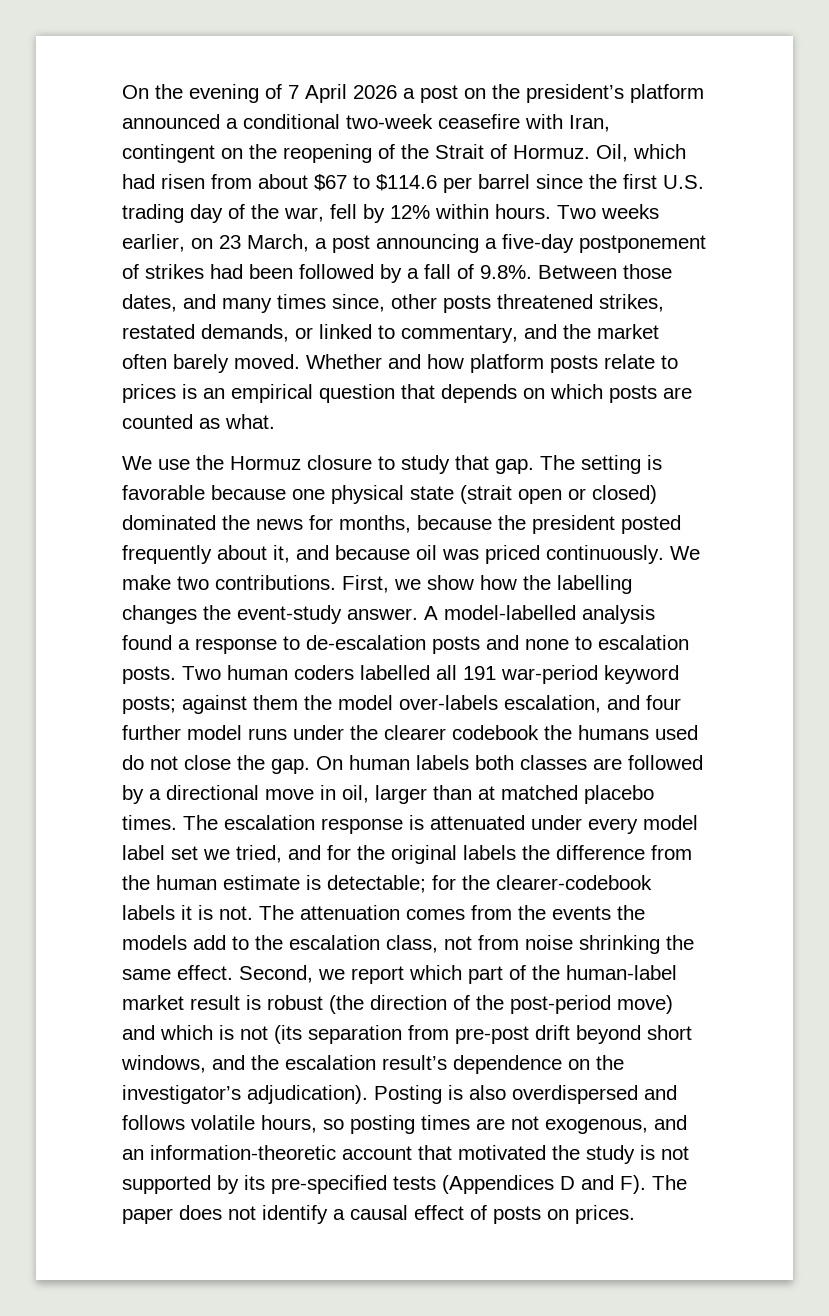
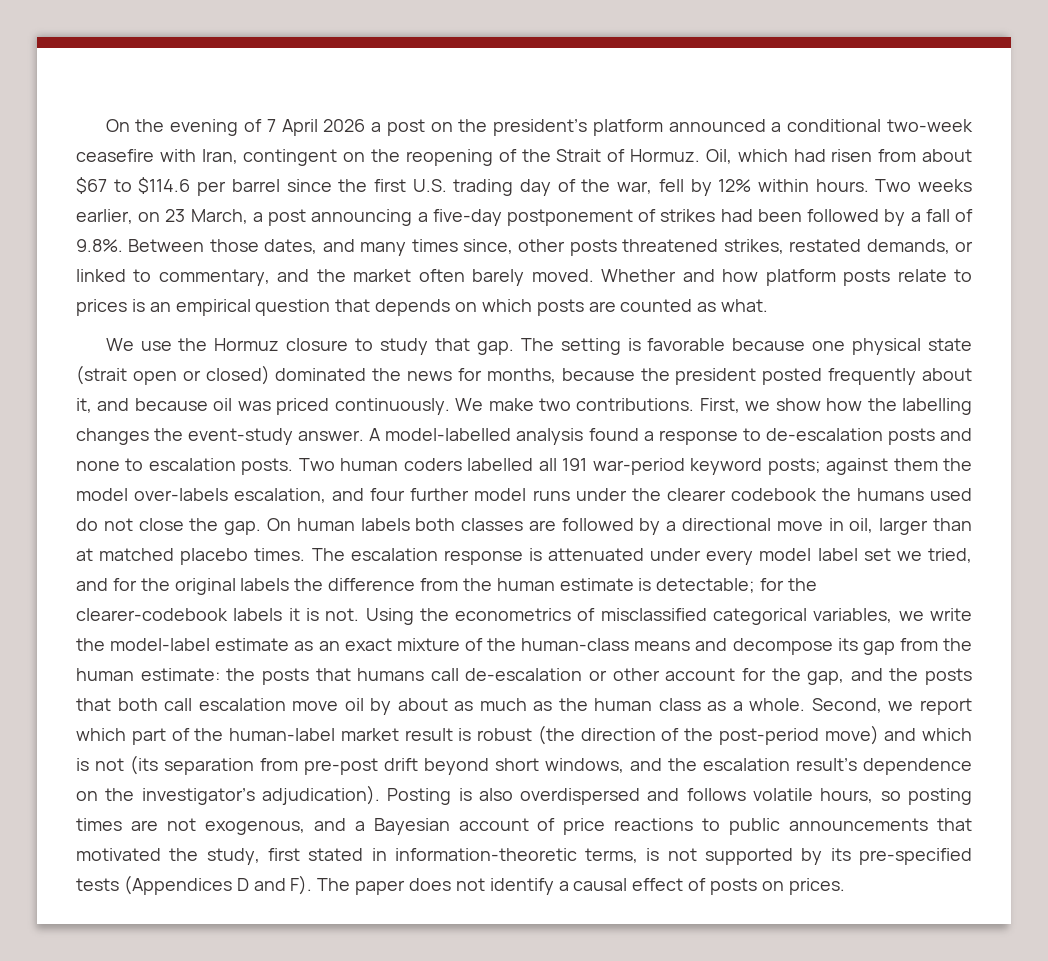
[259,905,645,920] [122,935,694,954] [122,965,233,980] The attenuation comes from the events the models add to the escalation class, not from noise shrinking the same effect. -> [365,608,972,625] [76,638,972,655] [76,668,972,685] [76,698,806,715] Using the econometrics of misclassified categorical variables, we write the model-label estimate as an exact mixture of the human-class means and decompose its gap from the human estimate: the posts that humans call de-escalation or other account for the gap, and the posts that both call escalation move oil by about as much as the human class as a whole.
[122,1145,635,1164] an information-theoretic account that motivated the study -> [354,818,973,835] [76,848,639,865] a Bayesian account of price reactions to public announcements that motivated the study, first stated in information-theoretic terms,

